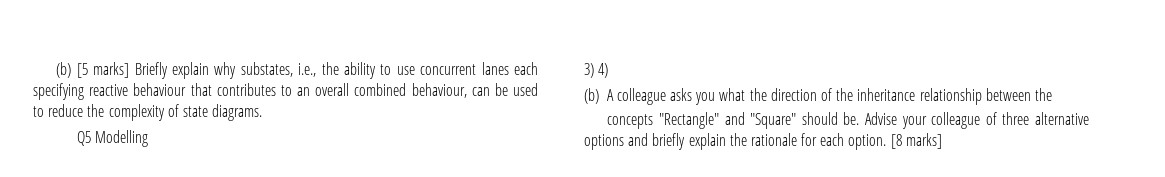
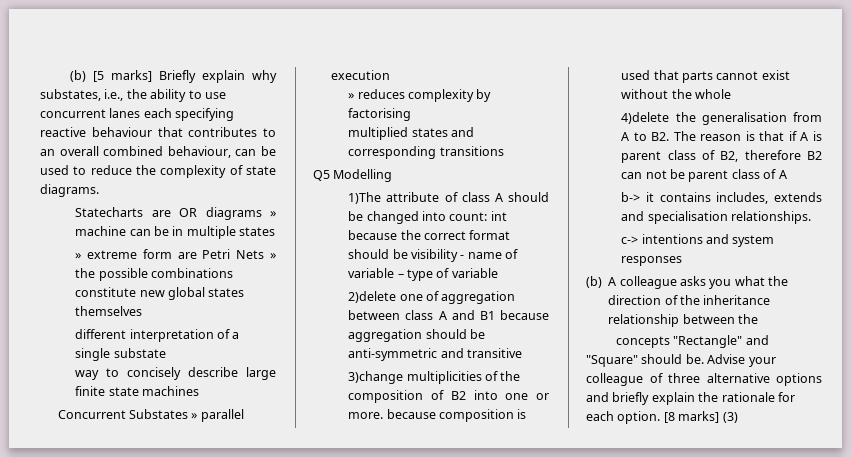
[77,130,149,147] [584,63,609,78] Q5 Modelling // 3) 4) -> [75,207,276,220] [75,226,276,239] [75,249,276,259] [75,268,234,281] [75,287,245,300] [75,306,143,316] [75,329,240,342] [75,348,166,361] [75,367,276,380] [75,386,200,396] [57,409,244,422] [330,70,390,80] [348,89,492,102] [348,108,412,121] [348,127,475,140] [348,146,504,159] [313,169,393,182] [348,192,549,204] [348,211,507,224] [348,230,511,240] [348,249,519,262] [348,268,498,281] [348,291,516,304] [348,310,549,320] [348,329,486,342] [348,348,523,361] [348,371,521,384] [348,390,549,403] [348,409,527,422] [621,70,790,83] [621,89,732,99] [621,112,822,125] [621,131,822,141] [621,150,822,163] [621,169,787,182] [621,192,822,204] [621,211,812,224] [621,234,775,247] [621,256,683,266] Statecharts are OR diagrams » machine can be in multiple states // » extreme form are Petri Nets » the possible combinations constitute new global states themselves // different interpretation of a single substate // way to concisely describe large finite state machines // Concurrent Substates » parallel execution // » reduces complexity by factorising // multiplied states and corresponding transitions // Q5 Modelling // 1)The attribute of class A should be changed into count: int because the correct format should be visibility - name of variable – type of variable // 2)delete one of aggregation between class A and B1 because aggregation should be anti-symmetric and transitive // 3)change multiplicities of the composition of B2 into one or more. because composition is used that parts cannot exist without the whole // 4)delete the generalisation from A to B2. The reason is that if A is parent class of B2, therefore B2 can not be parent class of A // b-> it contains includes, extends and specialisation relationships. // c-> intentions and system responses
(942, 141) none -> [722,412,738,423] (3)

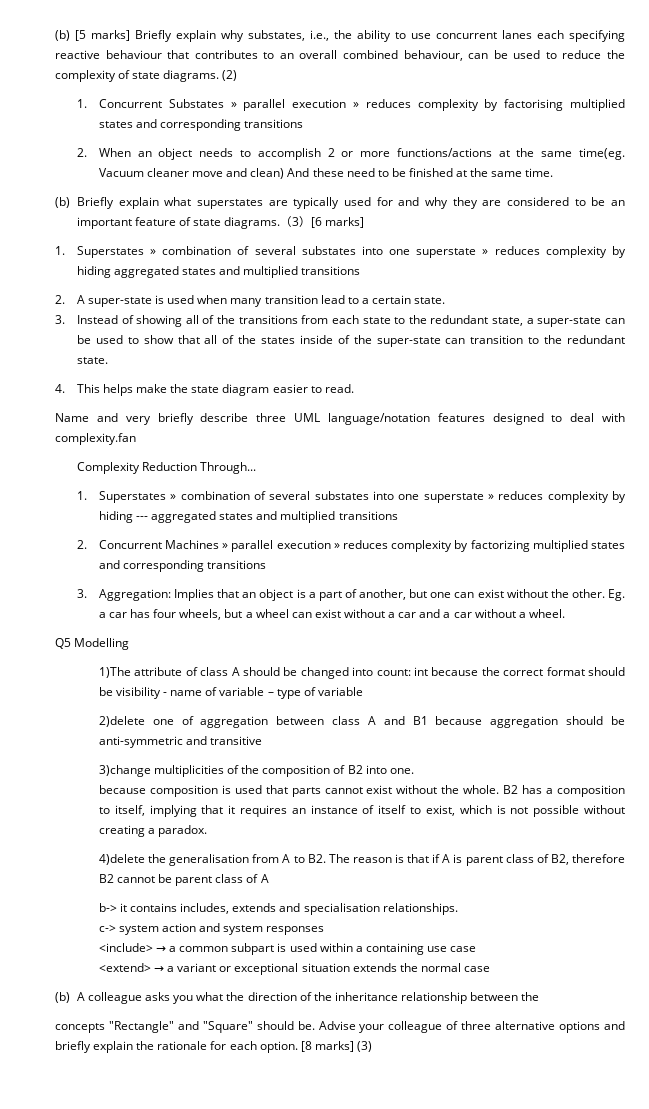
[75,207,276,220] [75,226,276,239] [75,249,276,259] [75,268,234,281] [75,287,245,300] [75,306,143,316] [75,329,240,342] [75,348,166,361] [75,367,276,380] [75,386,200,396] // Statecharts are OR diagrams » machine can be in multiple states // » extreme form are Petri Nets » the possible combinations constitute new global states themselves // different interpretation of a single substate // way to concisely describe large finite state machines // -> [222,70,238,81] [76,99,87,108] (2) // 1.
(390, 75) // -> (347, 103) none
[348,127,475,140] [348,146,504,159] // multiplied states and corresponding transitions -> [570,99,625,111] [98,119,304,131] [76,148,625,160] [98,168,554,179] [55,197,625,209] [76,216,365,229] [55,246,626,258] [76,266,361,278] [55,295,446,307] [55,315,625,327] [76,335,625,347] [76,357,108,364] [55,384,354,396] [55,413,625,425] [55,433,136,445] [76,462,257,474] [76,491,626,503] [98,511,398,523] [76,540,625,552] [98,560,267,572] [76,589,625,601] [98,609,565,620] multiplied states and corresponding transitions // 2. When an object needs to accomplish 2 or more functions/actions at the same time(eg. Vacuum cleaner move and clean) And these need to be finished at the same time. // (b) Briefly explain what superstates are typically used for and why they are considered to be an important feature of state diagrams.（3）[6 marks] // 1. Superstates » combination of several substates into one superstate » reduces complexity by hiding aggregated states and multiplied transitions // 2. A super-state is used when many transition lead to a certain state. // 3. Instead of showing all of the transitions from each state to the redundant state, a super-state can be used to show that all of the states inside of the super-state can transition to the redundant state. // 4. This helps make the state diagram easier to read. // Name and very briefly describe three UML language/notation features designed to deal with complexity.fan // Complexity Reduction Through... // 1. Superstates » combination of several substates into one superstate » reduces complexity by hiding --- aggregated states and multiplied transitions // 2. Concurrent Machines » parallel execution » reduces complexity by factorizing multiplied states and corresponding transitions // 3. Aggregation: Implies that an object is a part of another, but one can exist without the other. Eg. a car has four wheels, but a wheel can exist without a car and a car without a wheel.
[505,393,549,400] [348,412,384,419] one or more. -> [389,768,414,774] one. //
[695,89,732,99] whole -> [463,785,625,797] [98,805,625,817] [98,825,208,837] whole. B2 has a composition to itself, implying that it requires an instance of itself to exist, which is not possible without creating a paradox.
[621,170,667,179] can not -> [117,876,156,883] cannot
[641,234,703,244] intentions -> [119,923,197,935] system action
(683, 261) none -> [98,943,477,955] [98,963,490,975] // <include> → a common subpart is used within a containing use case // <extend> → a variant or exceptional situation extends the normal case

